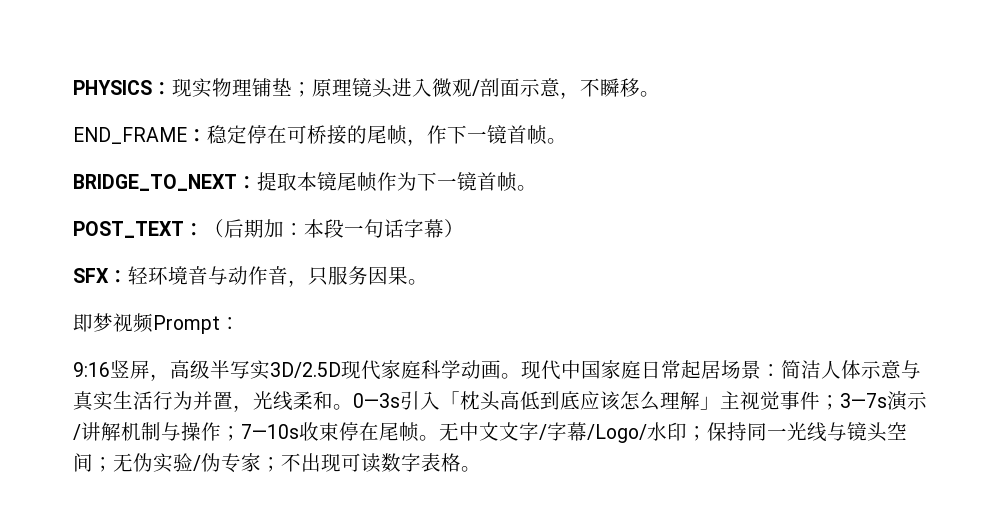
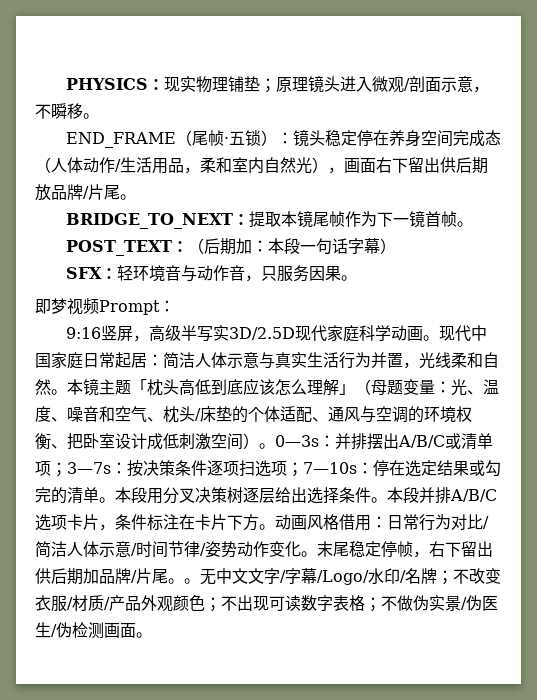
[187,125,547,146] ：稳定停在可桥接的尾帧，作下一镜首帧 -> [176,129,502,147] [35,157,488,174] [35,184,120,201] （尾帧·五锁）：镜头稳定停在养身空间完成态（人体动作/生活用品，柔和室内自然光），画面右下留出供后期放品牌/片尾
[721,360,761,379] 场景 -> (147, 360) none
[333,391,440,410] 。0—3s引入 -> [483,352,499,368] [35,378,131,396] 自然。本镜主题
[720,391,927,411] [73,422,419,442] 主视觉事件；3—7s演示/讲解机制与操作；7—10s收束停在尾帧 -> [355,379,499,396] [35,406,472,423] [35,433,493,450] [35,460,501,477] [35,487,497,504] [35,514,489,531] [35,541,493,558] [35,568,184,585] （母题变量：光、温度、噪音和空气、枕头/床垫的个体适配、通风与空调的环境权衡、把卧室设计成低刺激空间）。0—3s：并排摆出A/B/C或清单项；3—7s：按决策条件逐项扫选项；7—10s：停在选定结果或勾完的清单。本段用分叉决策树逐层给出选择条件。本段并排A/B/C选项卡片，条件标注在卡片下方。动画风格借用：日常行为对比/简洁人体示意/时间节律/姿势动作变化。末尾稳定停帧，右下留出供后期加品牌/片尾。
[687,422,907,442] [73,453,261,473] ；保持同一光线与镜头空间；无伪实验/伪专家 -> [400,568,501,585] [35,595,205,612] /名牌；不改变衣服/材质/产品外观颜色
(461, 462) none -> [365,595,498,612] [35,622,136,639] ；不做伪实景/伪医生/伪检测画面

